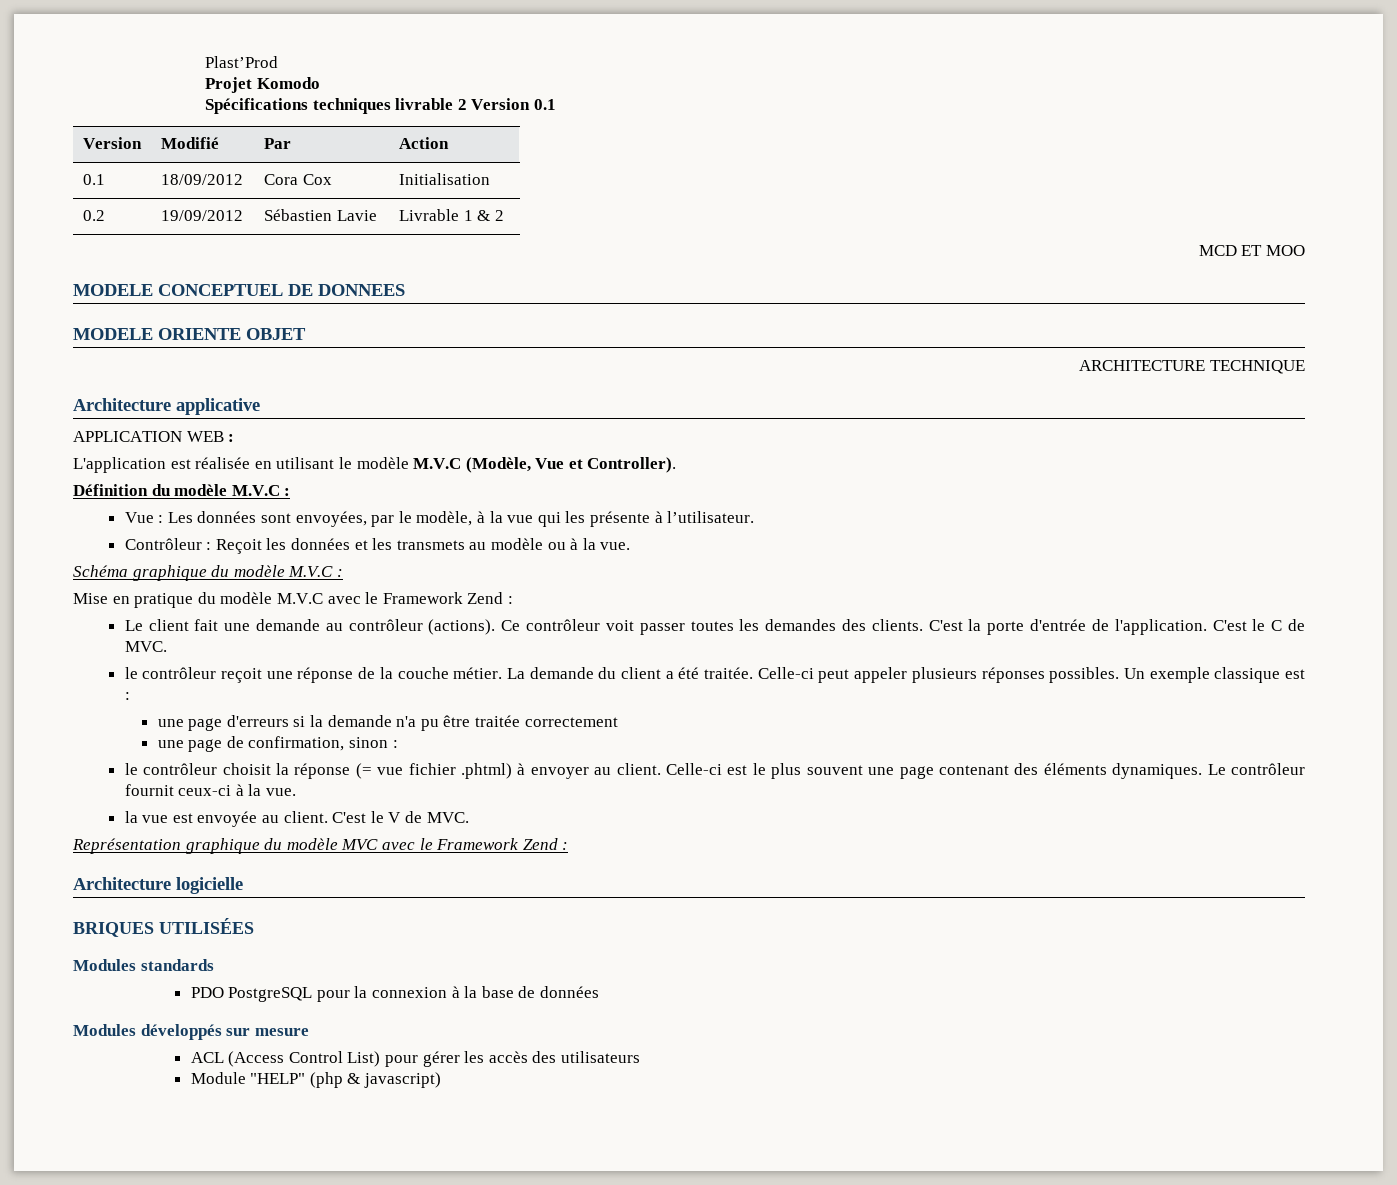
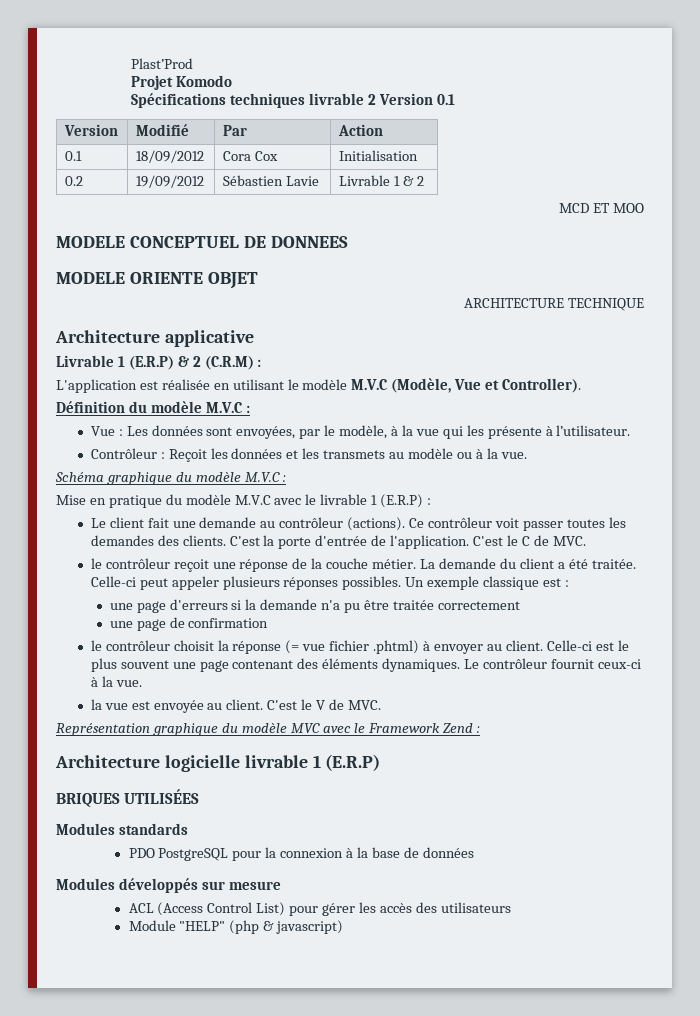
[73,431,224,442] APPLICATION WEB -> [56,355,254,370] Livrable 1 (E.R.P) & 2 (C.R.M)
[382,592,504,604] Framework Zend -> [320,494,424,508] livrable 1 (E.R.P)
[248,736,398,751] confirmation, sinon : -> [188,618,269,628] confirmation
(243, 885) none -> [244,754,381,771] livrable 1 (E.R.P)

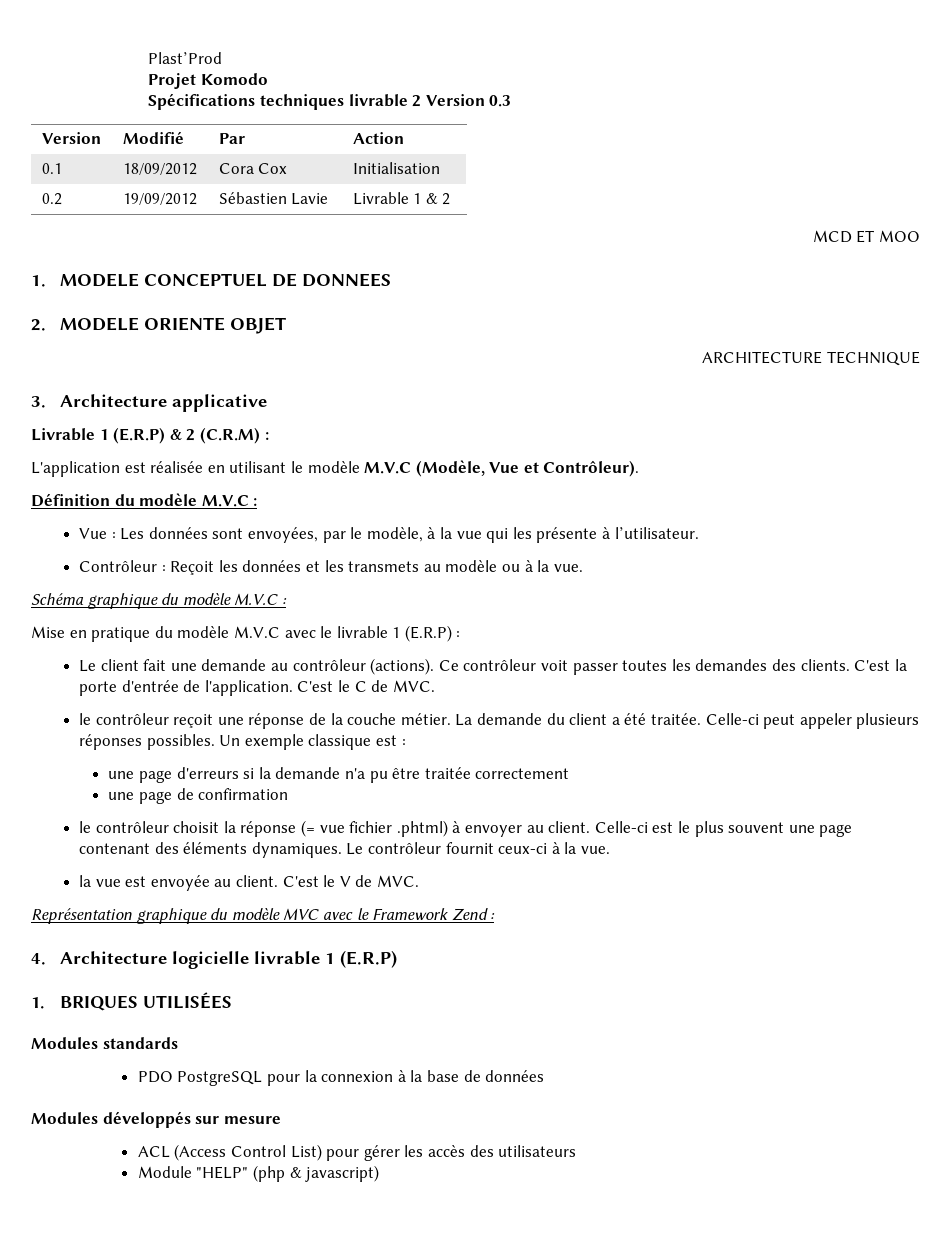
[437,94,456,105] 0.1 -> [489,95,512,107] 0.3
(644, 208) none -> [31,275,46,287] 1.
(348, 242) none -> [31,319,46,331] 2.
(644, 304) none -> [31,396,46,408] 3.
[502,378,582,393] Controller). -> [543,460,640,477] Contrôleur).
(481, 729) none -> [31,953,46,965] 4.
(381, 762) none -> [31,997,44,1009] 1.

